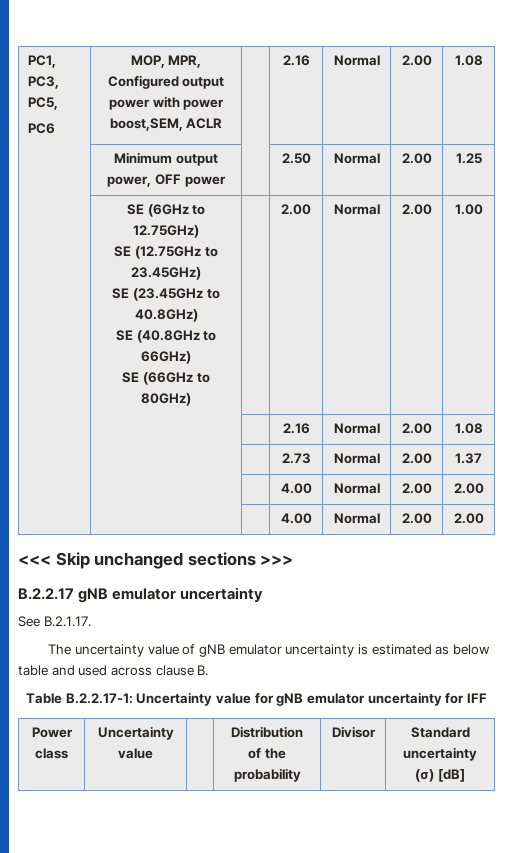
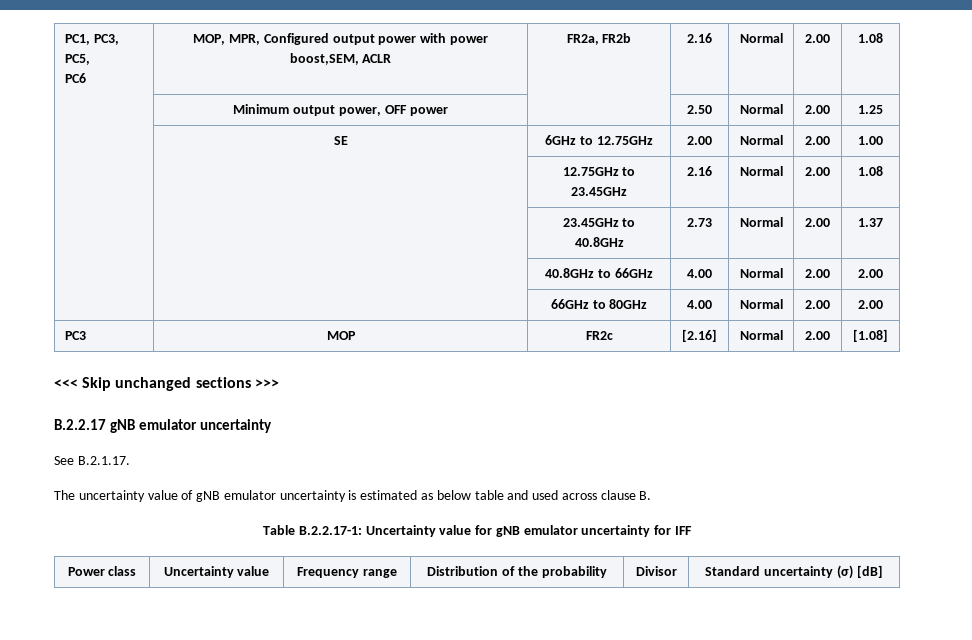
(223, 123) none -> [566,33,632,45] FR2a, FR2b
[147,204,206,217] [133,225,199,238] [114,246,218,259] [131,267,201,280] [112,288,220,301] [134,309,198,322] [115,330,217,343] [141,351,191,364] [122,372,210,385] [141,393,191,406] (6GHz to 12.75GHz) // SE (12.75GHz to 23.45GHz) // SE (23.45GHz to 40.8GHz) // SE (40.8GHz to 66GHz) // SE (66GHz to 80GHz) | -> [545,135,653,145] | 6GHz to 12.75GHz
(483, 209) none -> [562,167,636,176] [571,187,627,196] 12.75GHz to 23.45GHz
(483, 428) none -> [562,218,636,227] [574,237,624,247] 23.45GHz to 40.8GHz
(482, 458) none -> [545,268,653,278] 40.8GHz to 66GHz
[280,513,312,524] [333,513,380,524] [401,513,432,524] [453,513,484,524] | 4.00 | Normal | 2.00 | 2.00 -> [550,299,648,309] [687,300,712,309] [739,299,783,309] [805,300,830,309] [858,300,883,309] [64,331,86,340] [326,331,356,340] [585,331,613,340] [682,329,717,342] [739,330,783,340] [805,331,830,340] [853,329,888,342] 66GHz to 80GHz | 4.00 | Normal | 2.00 | 2.00 // PC3 | MOP | FR2c | [2.16] | Normal | 2.00 | [1.08]
(153, 753) none -> [297,567,397,578] Frequency range

